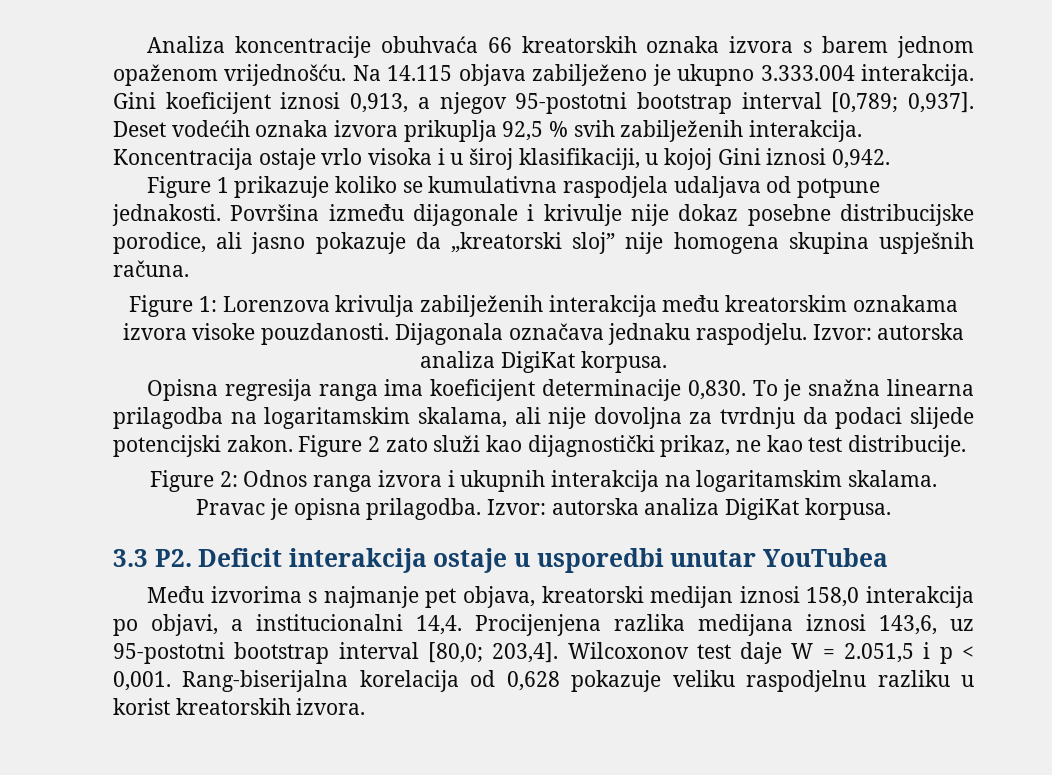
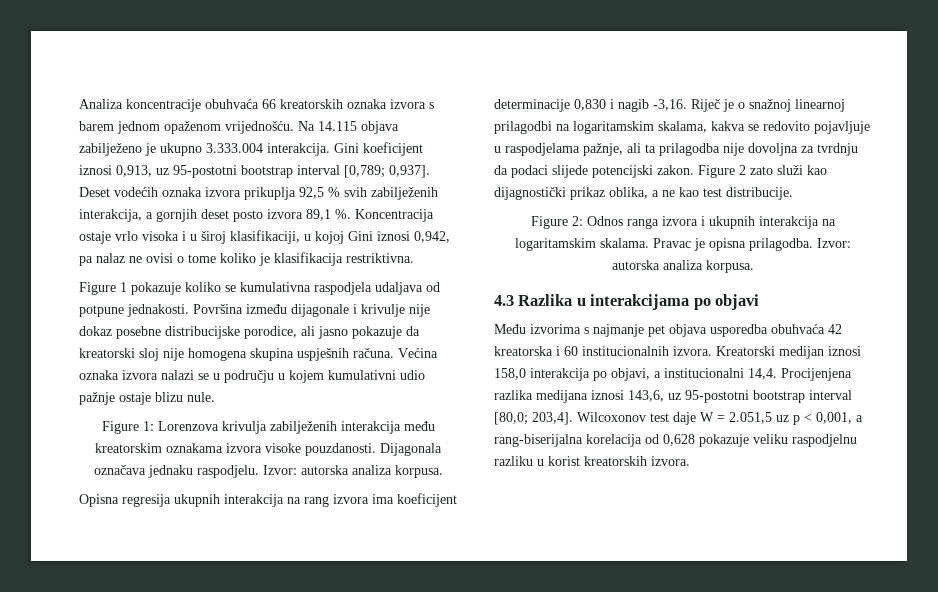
[417,92,507,114] a njegov -> [156,168,169,175] uz
[749,120,863,142] interakcija. -> [79,209,351,222] interakcija, a gornjih deset posto izvora 89,1 %.
[832,149,891,169] 0,942. -> [414,231,450,243] [79,252,414,266] 0,942, pa nalaz ne ovisi o tome koliko je klasifikacija restriktivna.
[234,176,330,198] prikazuje -> [131,282,181,295] pokazuje
[450,232,616,254] „kreatorski sloj” -> [79,348,159,361] kreatorski sloj
(189, 268) none -> [398,348,438,358] [79,370,425,383] [79,392,215,405] Većina oznaka izvora nalazi se u području u kojem kumulativni udio pažnje ostaje blizu nule.
[501,351,575,373] DigiKat -> (392, 470) none
[318,379,975,401] [113,407,541,429] ranga ima koeficijent determinacije 0,830. To je snažna linearna prilagodba na logaritamskim skalama, ali -> [174,493,457,507] [494,99,845,112] [494,121,870,134] [494,143,720,156] ukupnih interakcija na rang izvora ima koeficijent determinacije 0,830 i nagib -3,16. Riječ je o snažnoj linearnoj prilagodbi na logaritamskim skalama, kakva se redovito pojavljuje u raspodjelama pažnje, ali ta prilagodba
[660,435,731,457] prikaz, -> [570,187,659,200] prikaz oblika, a
[725,498,891,520] [113,548,888,573] DigiKat korpusa. // 3.3 P2. Deficit interakcija ostaje u usporedbi unutar YouTubea -> [706,260,754,273] [494,294,760,310] korpusa. // 4.3 Razlika u interakcijama po objavi
[463,586,644,608] objava, kreatorski -> [669,324,842,337] [494,346,775,356] objava usporedba obuhvaća 42 kreatorska i 60 institucionalnih izvora. Kreatorski
[923,642,931,659] i -> [776,415,789,422] uz
[113,670,349,692] 0,001. Rang-biserijalna -> [816,412,863,424] [494,434,583,447] 0,001, a rang-biserijalna

